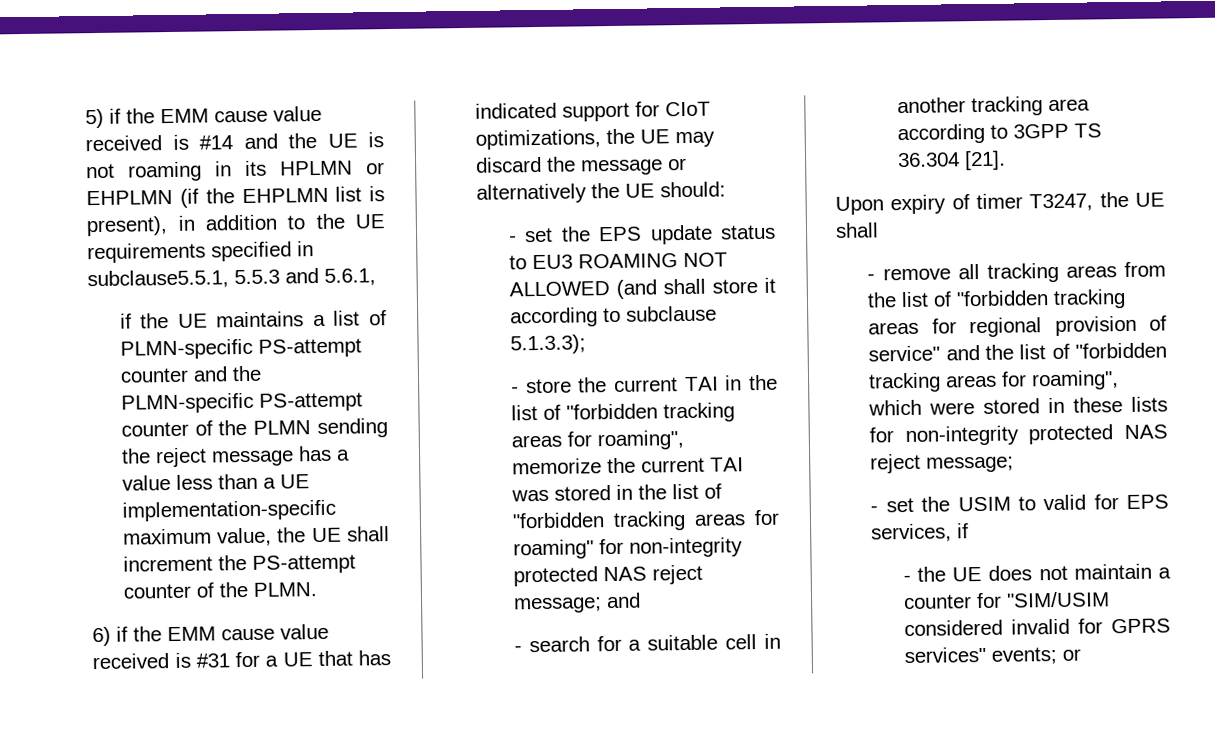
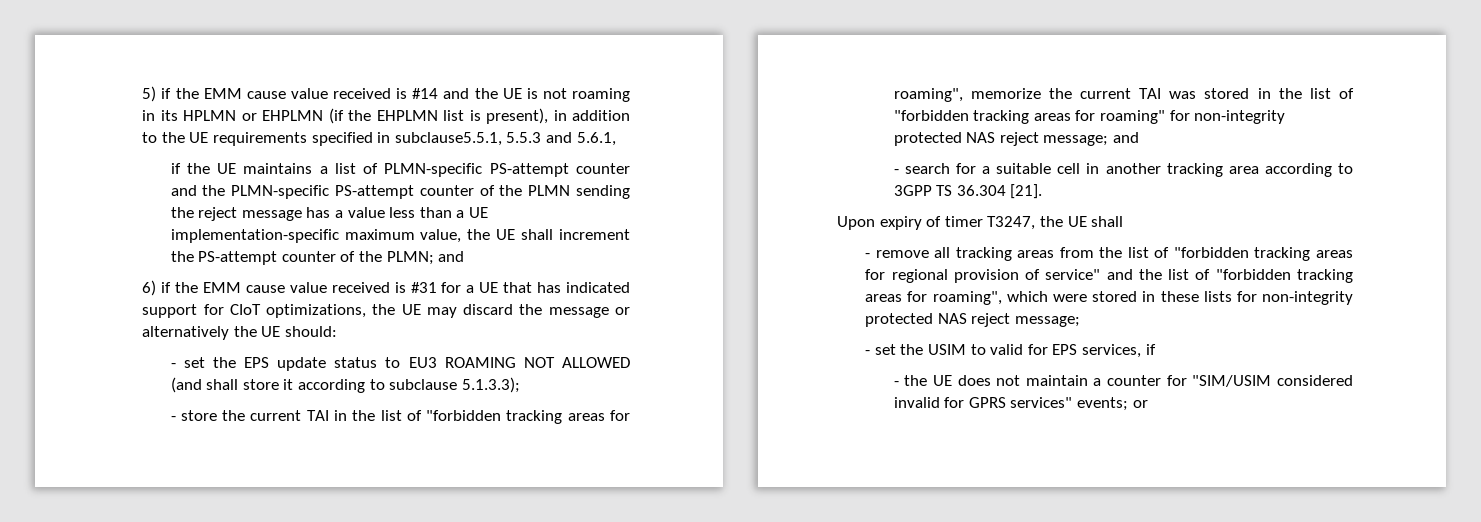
[252,582,317,597] PLMN. -> [386,251,465,265] PLMN; and

